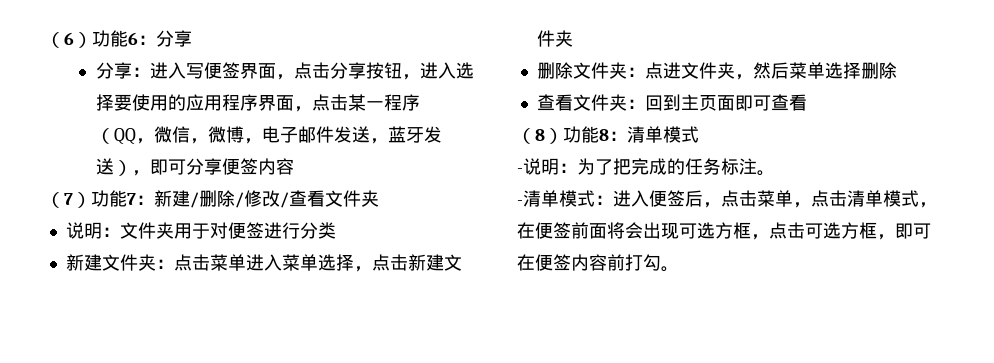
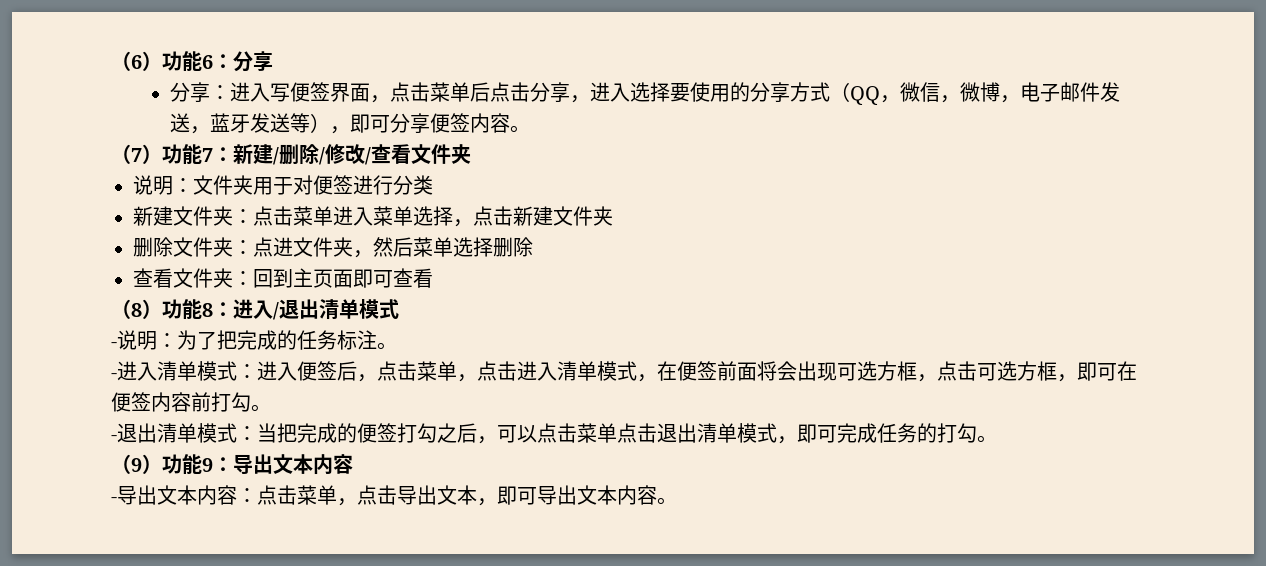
[329,62,402,79] 分享按钮 -> [429,82,570,103] 菜单后点击分享
[185,94,420,112] 应用程序界面，点击某一程序 -> [749,82,830,103] 分享方式
(114, 166) none -> [289,113,310,133] 等
(294, 166) none -> [509,125,530,133] 。
(627, 136) none -> [233,299,319,320] 进入/退出
(523, 202) none -> [117,361,157,381] 进入
(847, 198) none -> [517,361,557,381] 进入
(679, 269) none -> [111,423,997,444] [111,454,353,475] [111,485,677,506] // -退出清单模式：当把完成的便签打勾之后，可以点击菜单点击退出清单模式，即可完成任务的打勾。 // （9）功能9：导出文本内容 // -导出文本内容：点击菜单，点击导出文本，即可导出文本内容。

